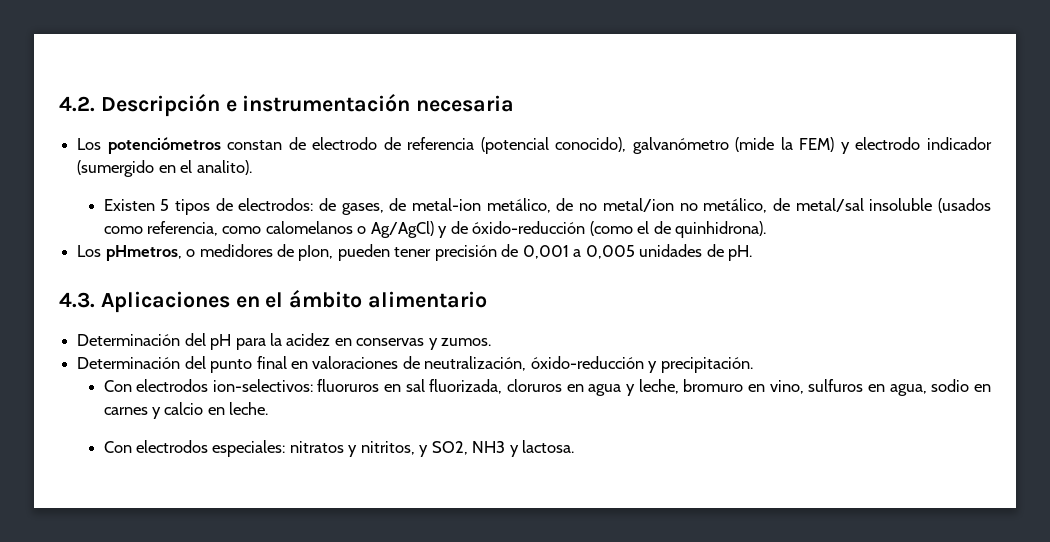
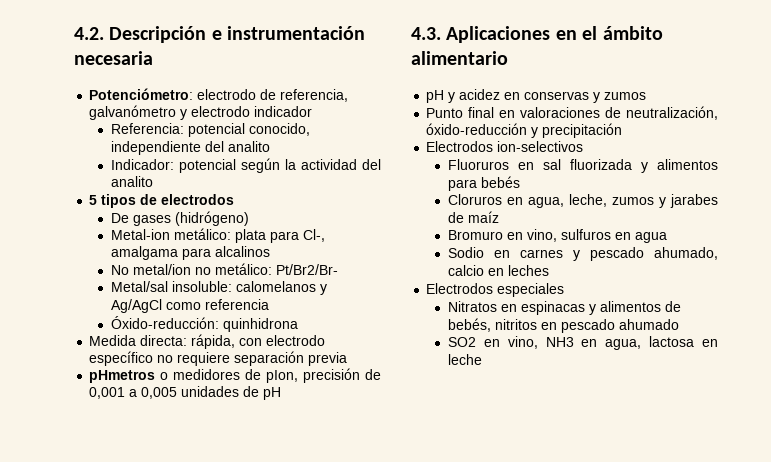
[77,137,992,154] [77,160,252,177] [103,198,991,215] [103,221,766,238] [77,245,182,261] Los potenciómetros constan de electrodo de referencia (potencial conocido), galvanómetro (mide la FEM) y electrodo indicador (sumergido en el analito). // Existen 5 tipos de electrodos: de gases, de metal-ion metálico, de no metal/ion no metálico, de metal/sal insoluble (usados como referencia, como calomelanos o Ag/AgCl) y de óxido-reducción (como el de quinhidrona). // Los pHmetros, -> [89,88,349,102] [89,105,313,120] [111,123,311,137] [111,141,271,155] [111,158,381,173] [111,176,154,187] [89,194,235,208] [111,211,250,226] [111,228,326,243] [111,246,271,260] [111,263,339,275] [111,281,328,295] [111,299,270,313] [111,316,299,332] [89,334,326,349] [89,351,348,366] [89,370,156,383] Potenciómetro: electrodo de referencia, galvanómetro y electrodo indicador // Referencia: potencial conocido, independiente del analito // Indicador: potencial según la actividad del analito // 5 tipos de electrodos // De gases (hidrógeno) // Metal-ion metálico: plata para Cl-, amalgama para alcalinos // No metal/ion no metálico: Pt/Br2/Br- // Metal/sal insoluble: calomelanos y Ag/AgCl como referencia // Óxido-reducción: quinhidrona // Medida directa: rápida, con electrodo específico no requiere separación previa // pHmetros
[337,244,432,261] pueden tener -> (299, 376) none
[727,245,752,261] pH. -> [263,387,282,400] pH
[77,333,492,350] [77,356,253,373] Determinación del pH para la acidez en conservas y zumos. // Determinación del punto -> [426,89,647,103] [426,108,464,118] pH y acidez en conservas y zumos // Punto
[660,357,753,373] [103,379,744,396] precipitación. // Con electrodos ion-selectivos: fluoruros en sal fluorizada, cloruros en agua y leche, bromuro -> [542,123,623,138] [426,141,584,152] [448,159,718,173] [448,176,521,191] [448,194,718,208] [448,211,500,223] [448,230,504,240] precipitación // Electrodos ion-selectivos // Fluoruros en sal fluorizada y alimentos para bebés // Cloruros en agua, leche, zumos y jarabes de maíz // Bromuro
[889,379,970,396] agua, sodio -> [635,232,668,243] [448,247,485,258] agua // Sodio
[164,402,269,415] [103,440,575,457] calcio en leche. // Con electrodos especiales: nitratos y nitritos, y SO2, NH3 y lactosa. -> [590,247,718,261] [448,265,550,276] [426,283,565,297] [448,301,682,315] [448,318,680,333] [448,336,718,350] [448,354,483,365] pescado ahumado, calcio en leches // Electrodos especiales // Nitratos en espinacas y alimentos de bebés, nitritos en pescado ahumado // SO2 en vino, NH3 en agua, lactosa en leche

